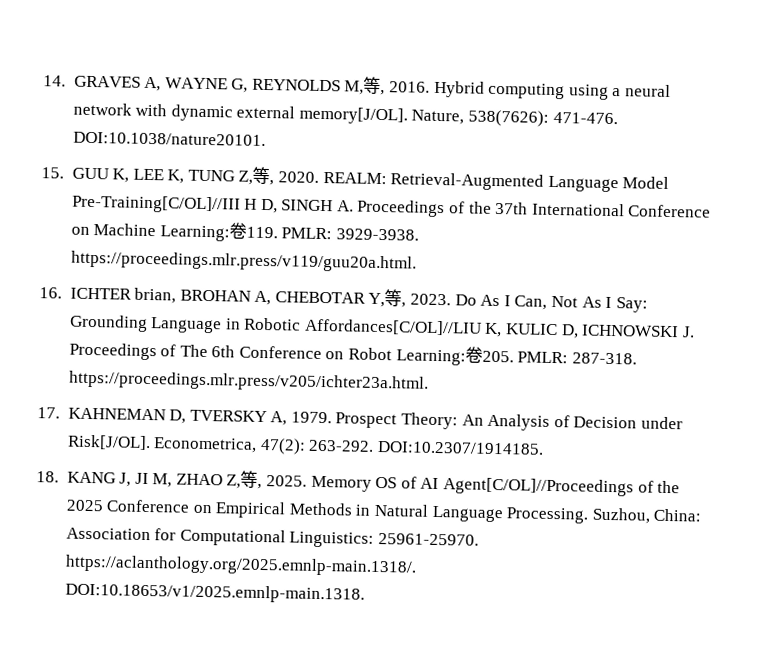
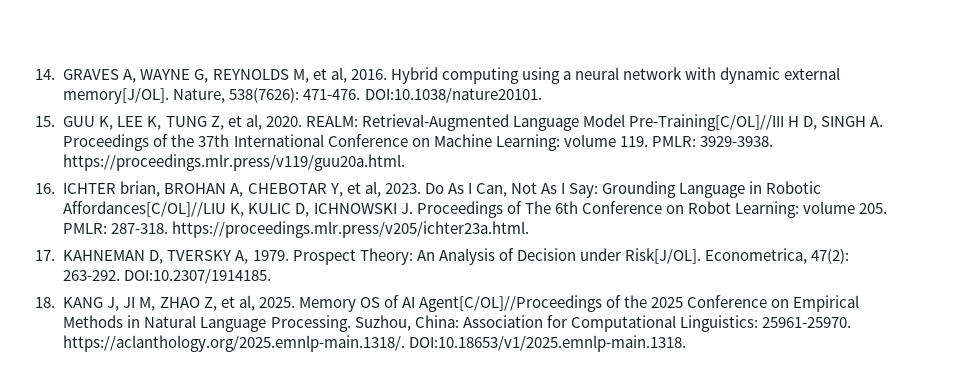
[363,76,386,96] 等, -> [312,67,347,83] et al,
[252,166,275,186] 等, -> [227,114,262,130] et al,
[228,222,247,240] 卷 -> [563,134,616,147] volume
[384,289,407,308] 等, -> [346,181,381,197] et al,
[464,346,483,364] 卷 -> [803,201,856,214] volume
[240,470,263,489] 等, -> [220,295,255,311] et al,

